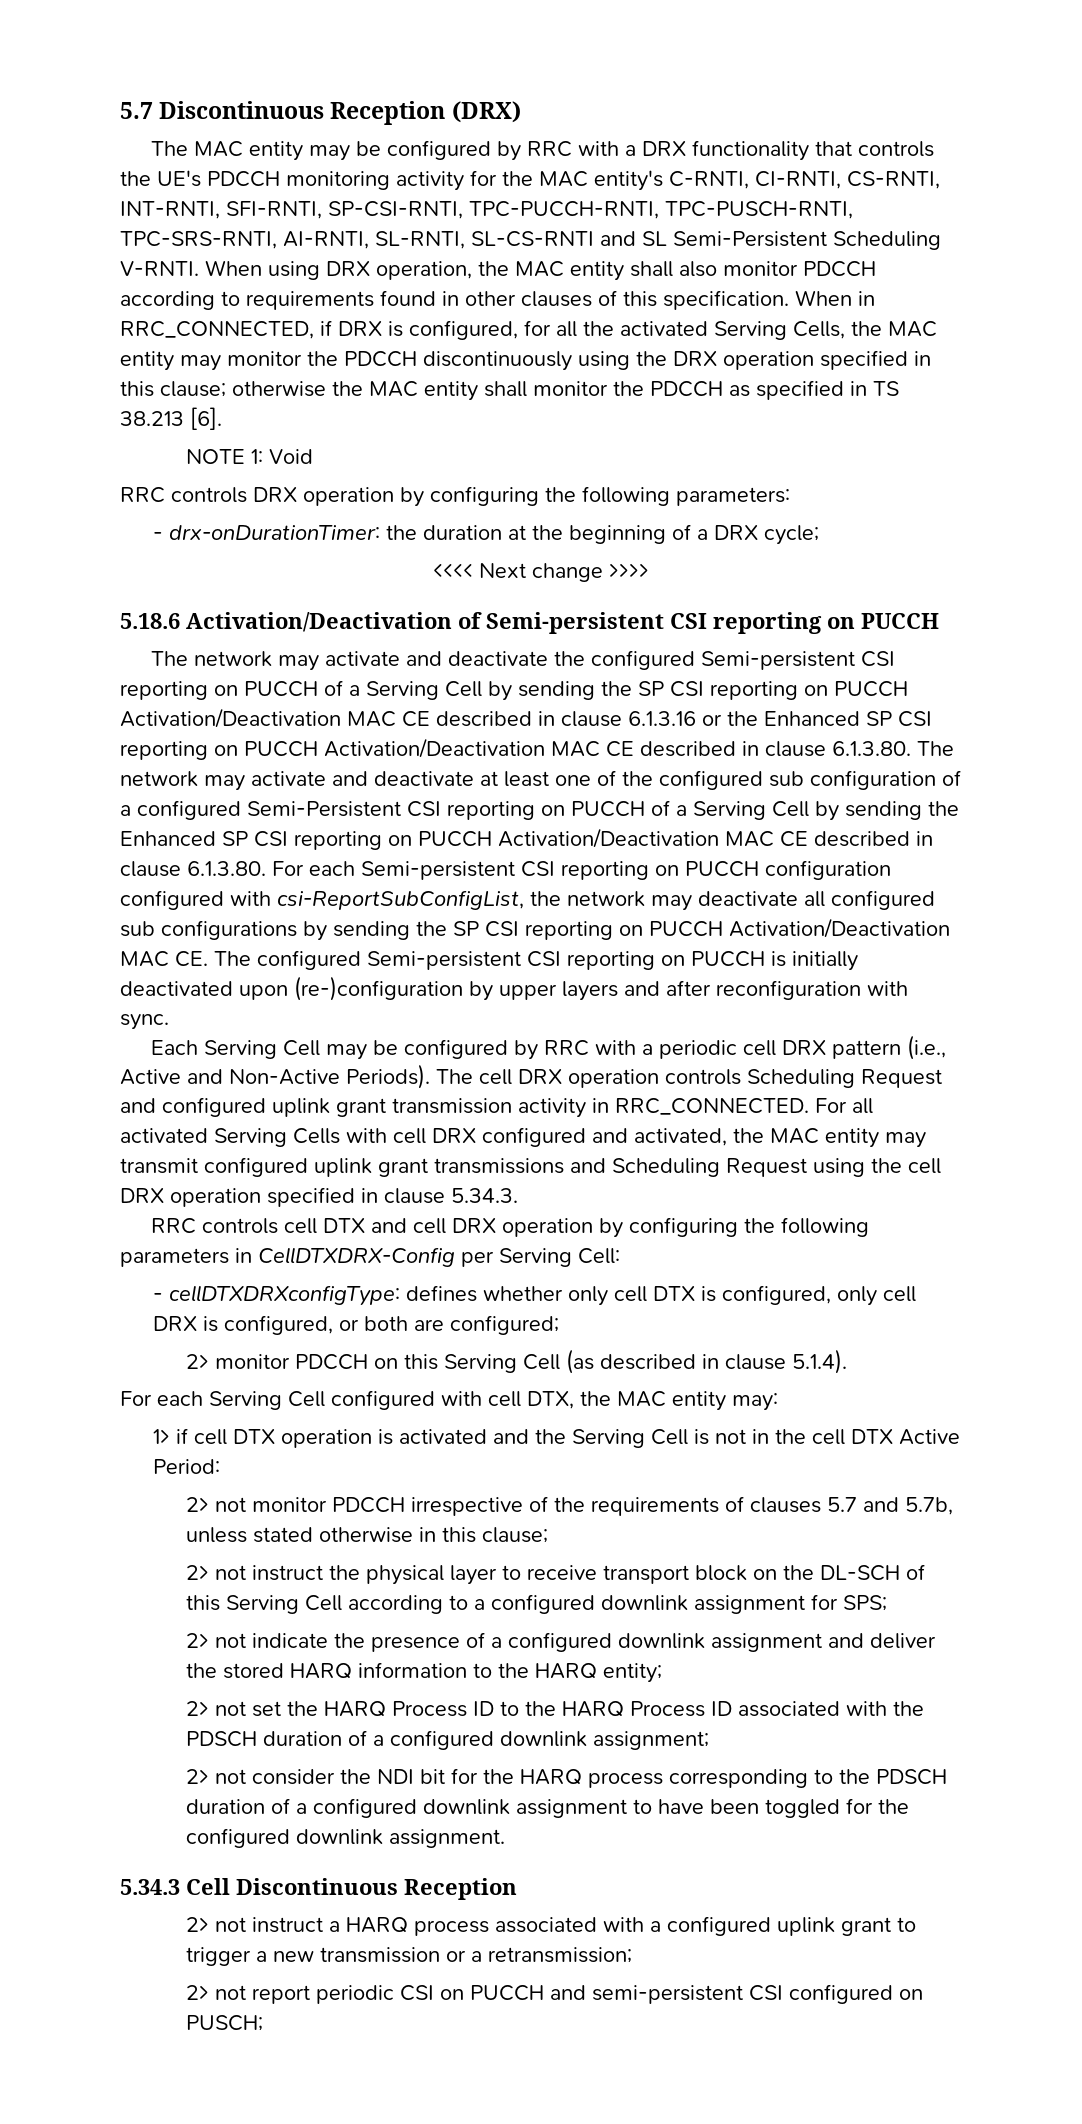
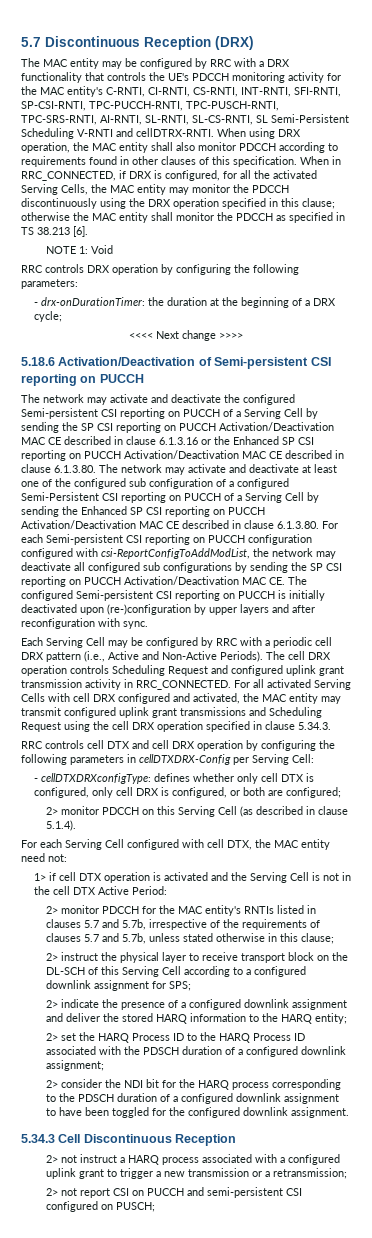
[471,231,636,247] SL-CS-RNTI and -> [192,115,253,125] SL-CS-RNTI,
[120,261,199,276] V-RNTI. -> [77,128,214,137] V-RNTI and cellDTRX-RNTI.
[277,890,524,910] csi-ReportSubConfigList, -> [101,548,250,559] csi-ReportConfigToAddModList,
[258,1247,455,1267] CellDTXDRX-Config -> [139,754,231,765] cellDTXDRX-Config
[732,1393,778,1411] may: -> [21,853,67,862] need not:
[215,1497,406,1513] not monitor PDCCH -> [61,905,317,916] [46,919,147,930] monitor PDCCH for the MAC entity's RNTIs listed in clauses 5.7 and 5.7b,
[215,1565,247,1580] not -> (59, 957) none
[215,1633,247,1648] not -> (59, 1004) none
[215,1701,247,1716] not -> (59, 1037) none
[215,1769,247,1784] not -> (59, 1084) none
[316,1985,395,2004] periodic -> (111, 1193) none

